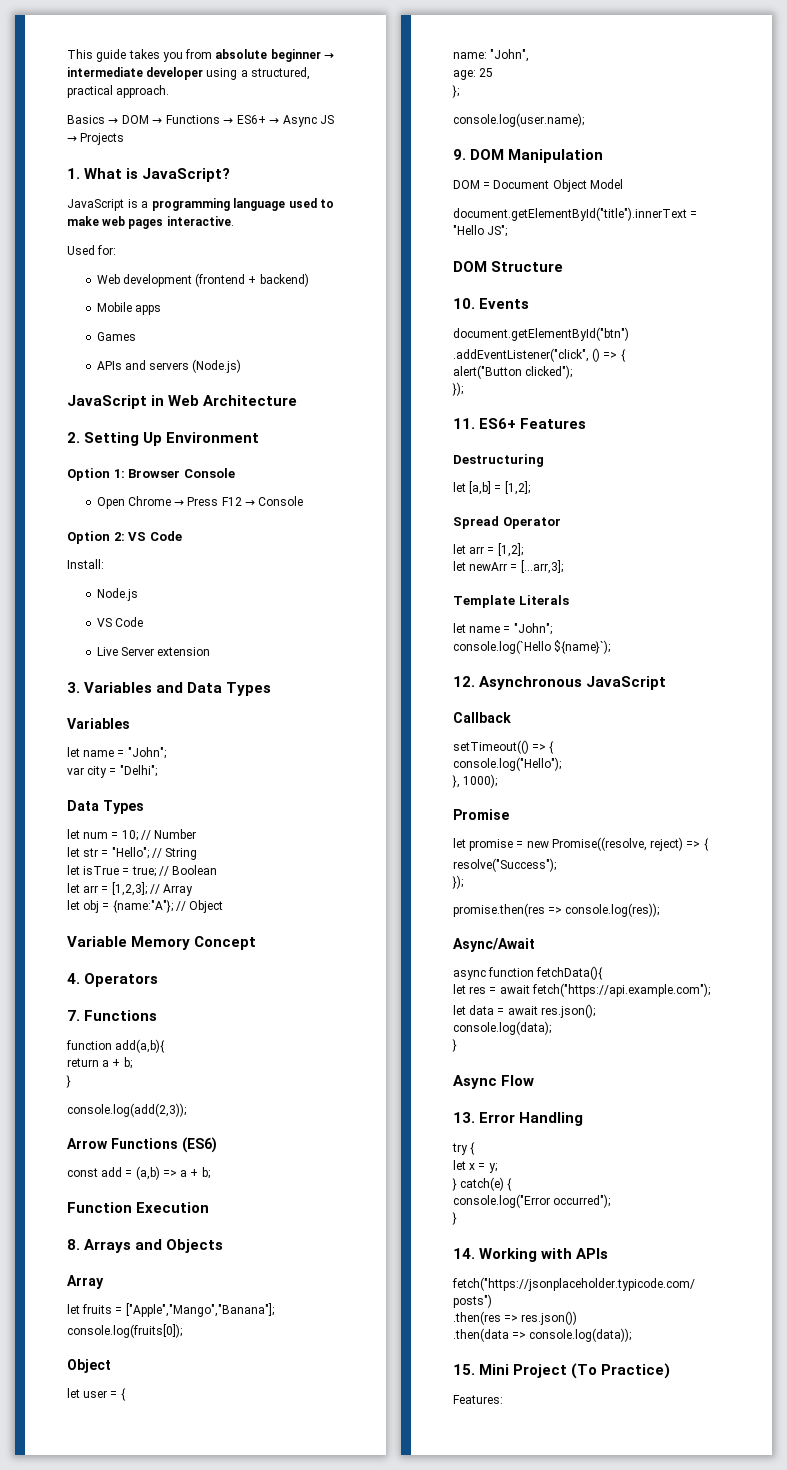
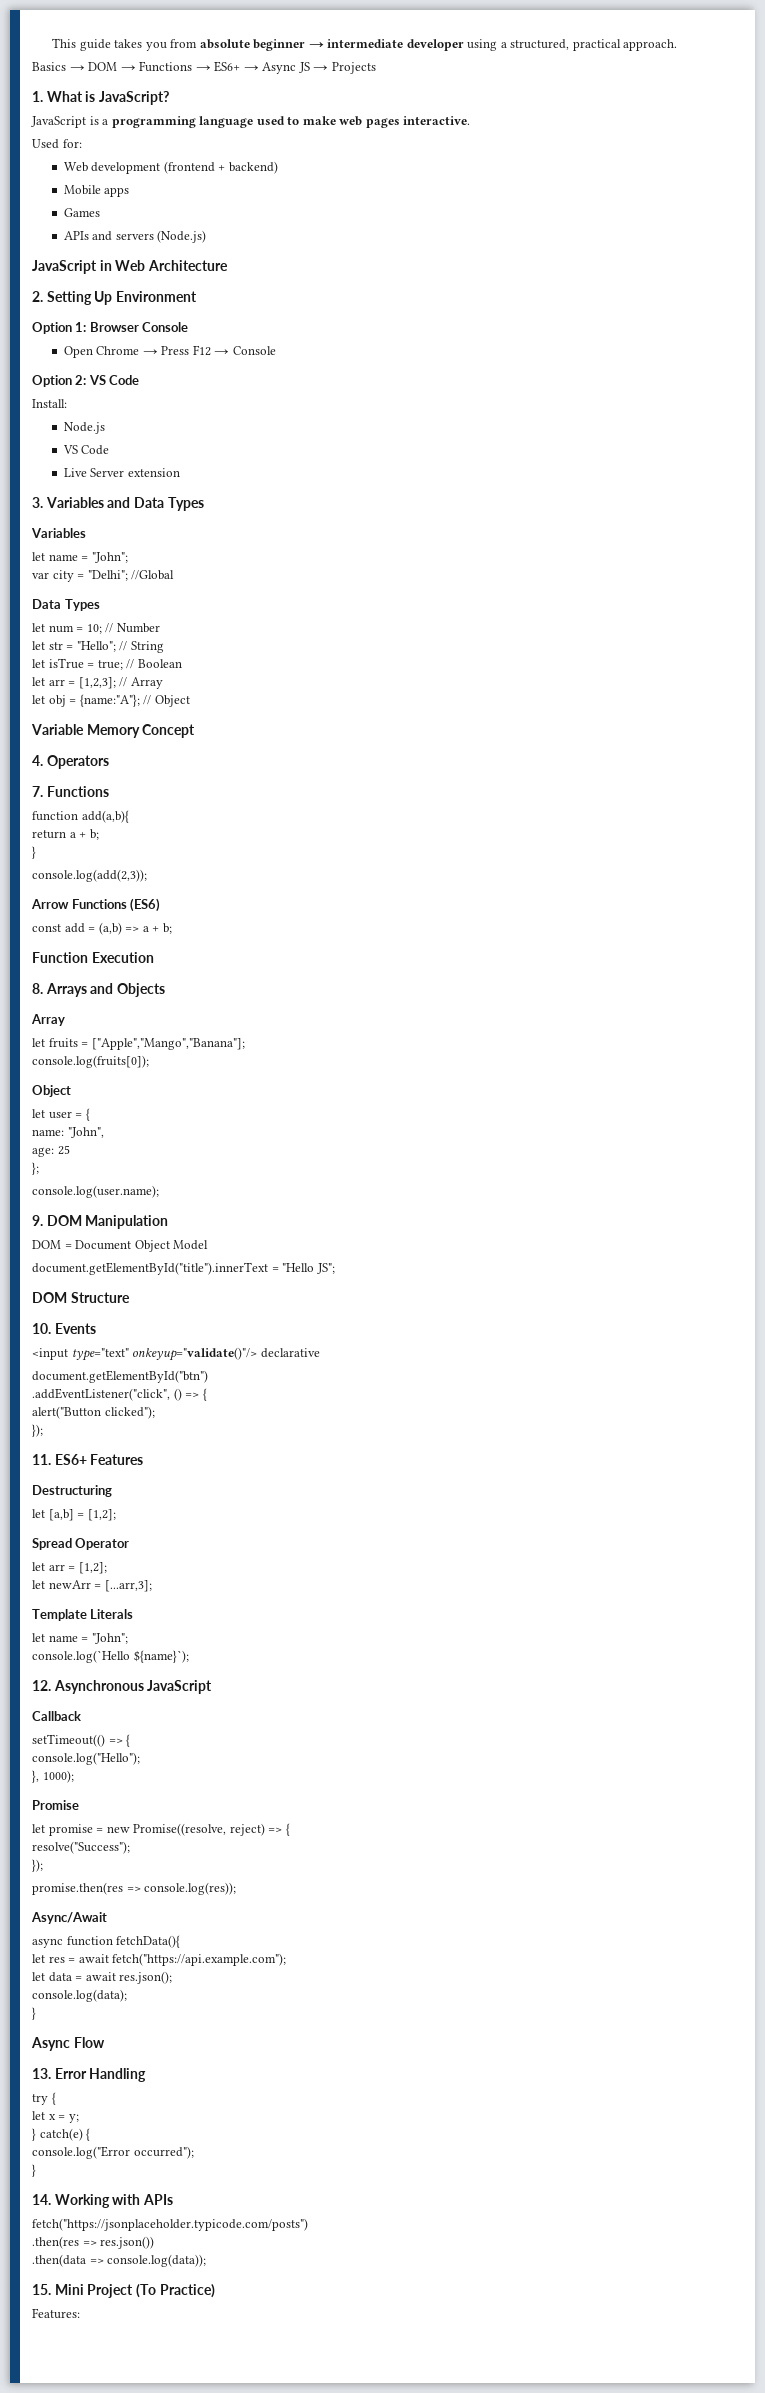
(157, 771) none -> [131,570,175,580] //Global
(530, 303) none -> [32,1347,320,1361] // <input type="text" onkeyup="validate()"/> declarative

